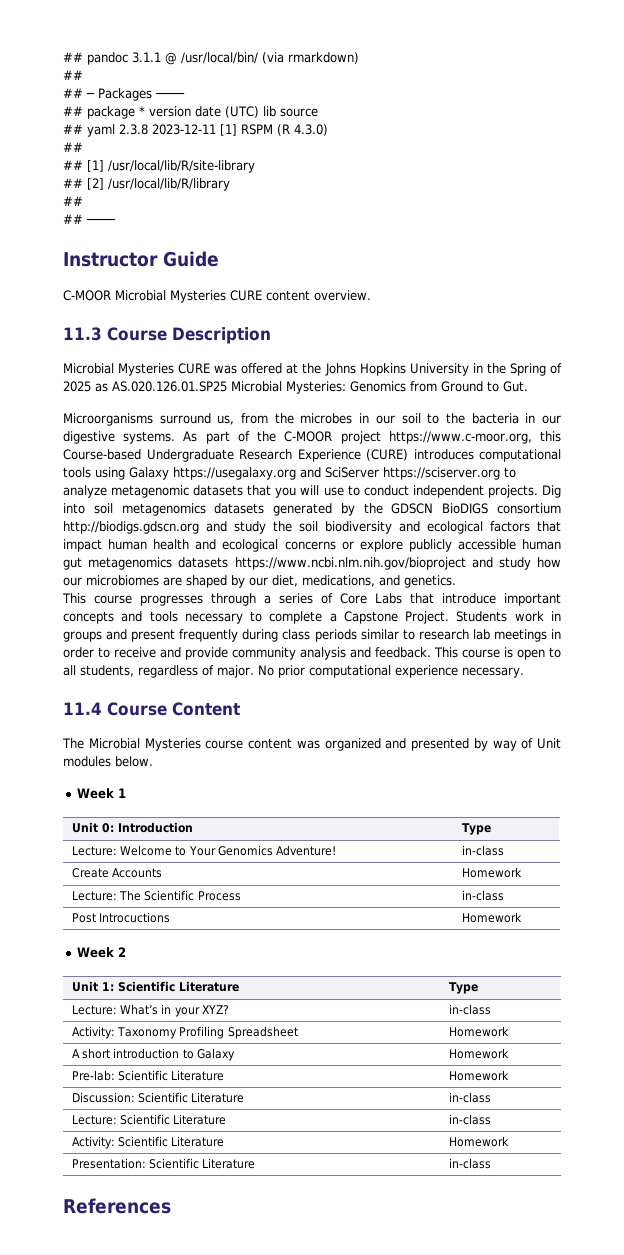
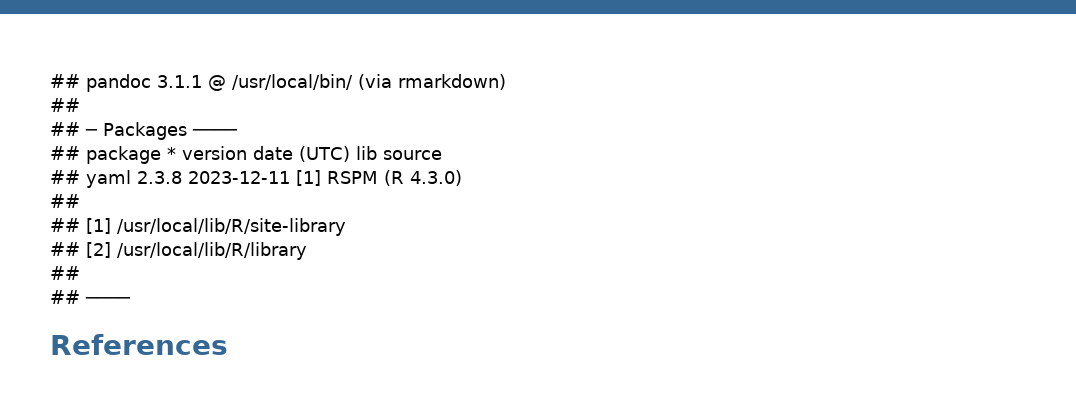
[63,251,219,267] [63,290,371,303] [63,327,271,344] [63,363,563,376] [63,381,528,394] [63,413,561,426] [63,431,562,444] [63,449,561,462] [63,467,516,480] [63,485,561,498] [63,503,561,516] [63,521,561,534] [63,539,562,552] [63,557,561,570] [63,575,456,588] [62,593,561,606] [63,611,561,624] [63,629,561,642] [63,647,561,660] [63,665,524,678] [63,702,240,716] [62,738,561,751] [63,756,153,767] [77,788,127,799] [72,822,194,833] [462,823,492,835] [72,845,336,856] [462,845,505,856] [72,868,163,878] [462,867,523,878] [72,890,241,901] [462,890,505,901] [72,912,171,923] [462,912,523,923] [77,947,127,958] [72,981,240,992] [449,982,479,994] [72,1004,229,1017] [449,1004,492,1015] [72,1026,298,1039] [449,1026,510,1037] [72,1048,235,1061] [449,1048,510,1059] [72,1070,225,1081] [449,1070,510,1081] [72,1092,245,1103] [449,1092,492,1103] [72,1114,227,1125] [449,1114,492,1125] [72,1136,225,1149] [449,1136,510,1147] [72,1158,256,1169] [449,1158,492,1169] // Instructor Guide // C-MOOR Microbial Mysteries CURE content overview. // 11.3 Course Description // Microbial Mysteries CURE was offered at the Johns Hopkins University in the Spring of 2025 as AS.020.126.01.SP25 Microbial Mysteries: Genomics from Ground to Gut. // Microorganisms surround us, from the microbes in our soil to the bacteria in our digestive systems. As part of the C-MOOR project https://www.c-moor.org, this Course-based Undergraduate Research Experience (CURE) introduces computational tools using Galaxy https://usegalaxy.org and SciServer https://sciserver.org to analyze metagenomic datasets that you will use to conduct independent projects. Dig into soil metagenomics datasets generated by the GDSCN BioDIGS consortium http://biodigs.gdscn.org and study the soil biodiversity and ecological factors that impact human health and ecological concerns or explore publicly accessible human gut metagenomics datasets https://www.ncbi.nlm.nih.gov/bioproject and study how our microbiomes are shaped by our diet, medications, and genetics. // This course progresses through a series of Core Labs that introduce important concepts and tools necessary to complete a Capstone Project. Students work in groups and present frequently during class periods similar to research lab meetings in order to receive and provide community analysis and feedback. This course is open to all students, regardless of major. No prior computational experience necessary. // 11.4 Course Content // The Microbial Mysteries course content was organized and presented by way of Unit modules below. // Week 1 // Unit 0: Introduction | Type // Lecture: Welcome to Your Genomics Adventure! | in-class // Create Accounts | Homework // Lecture: The Scientific Process | in-class // Post Introcuctions | Homework // Week 2 // Unit 1: Scientific Literature | Type // Lecture: What’s in your XYZ? | in-class // Activity: Taxonomy Profiling Spreadsheet | Homework // A short introduction to Galaxy | Homework // Pre-lab: Scientific Literature | Homework // Discussion: Scientific Literature | in-class // Lecture: Scientific Literature | in-class // Activity: Scientific Literature | Homework // Presentation: Scientific Literature | in-class -> (131, 300) none

